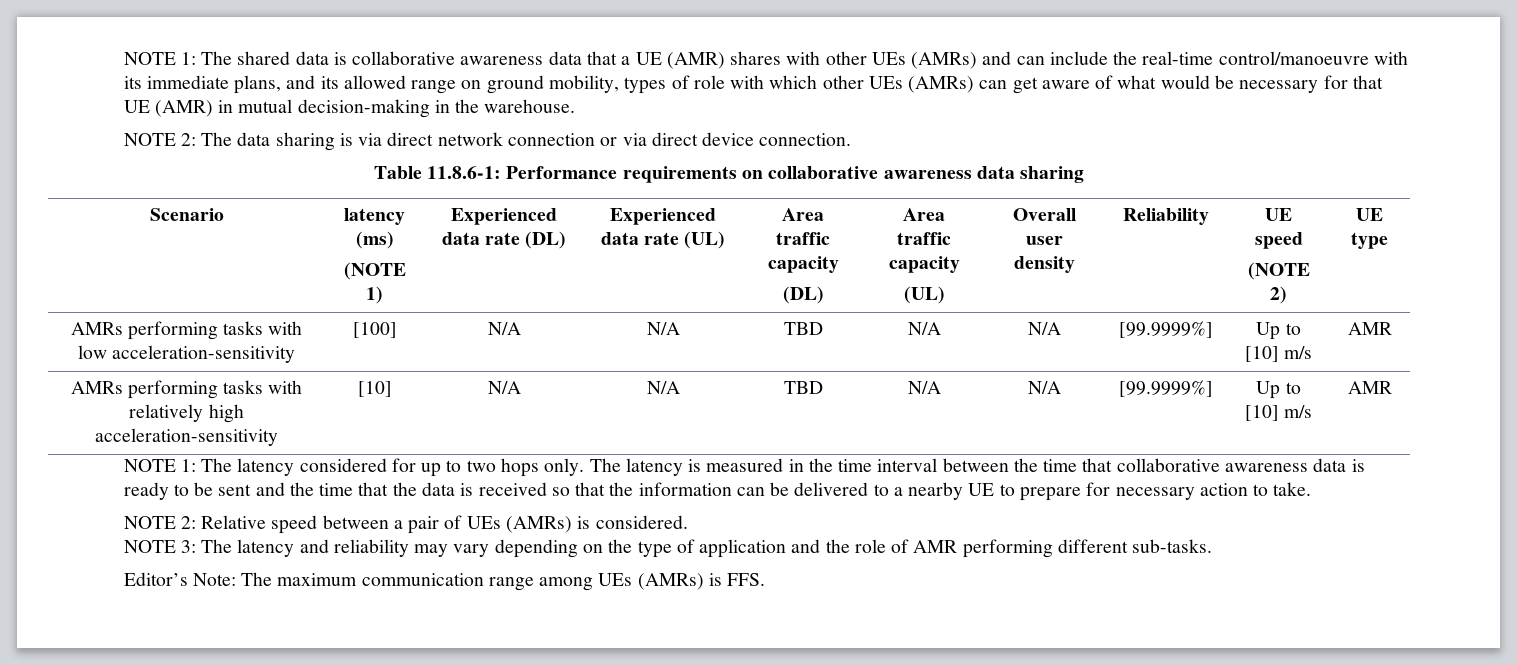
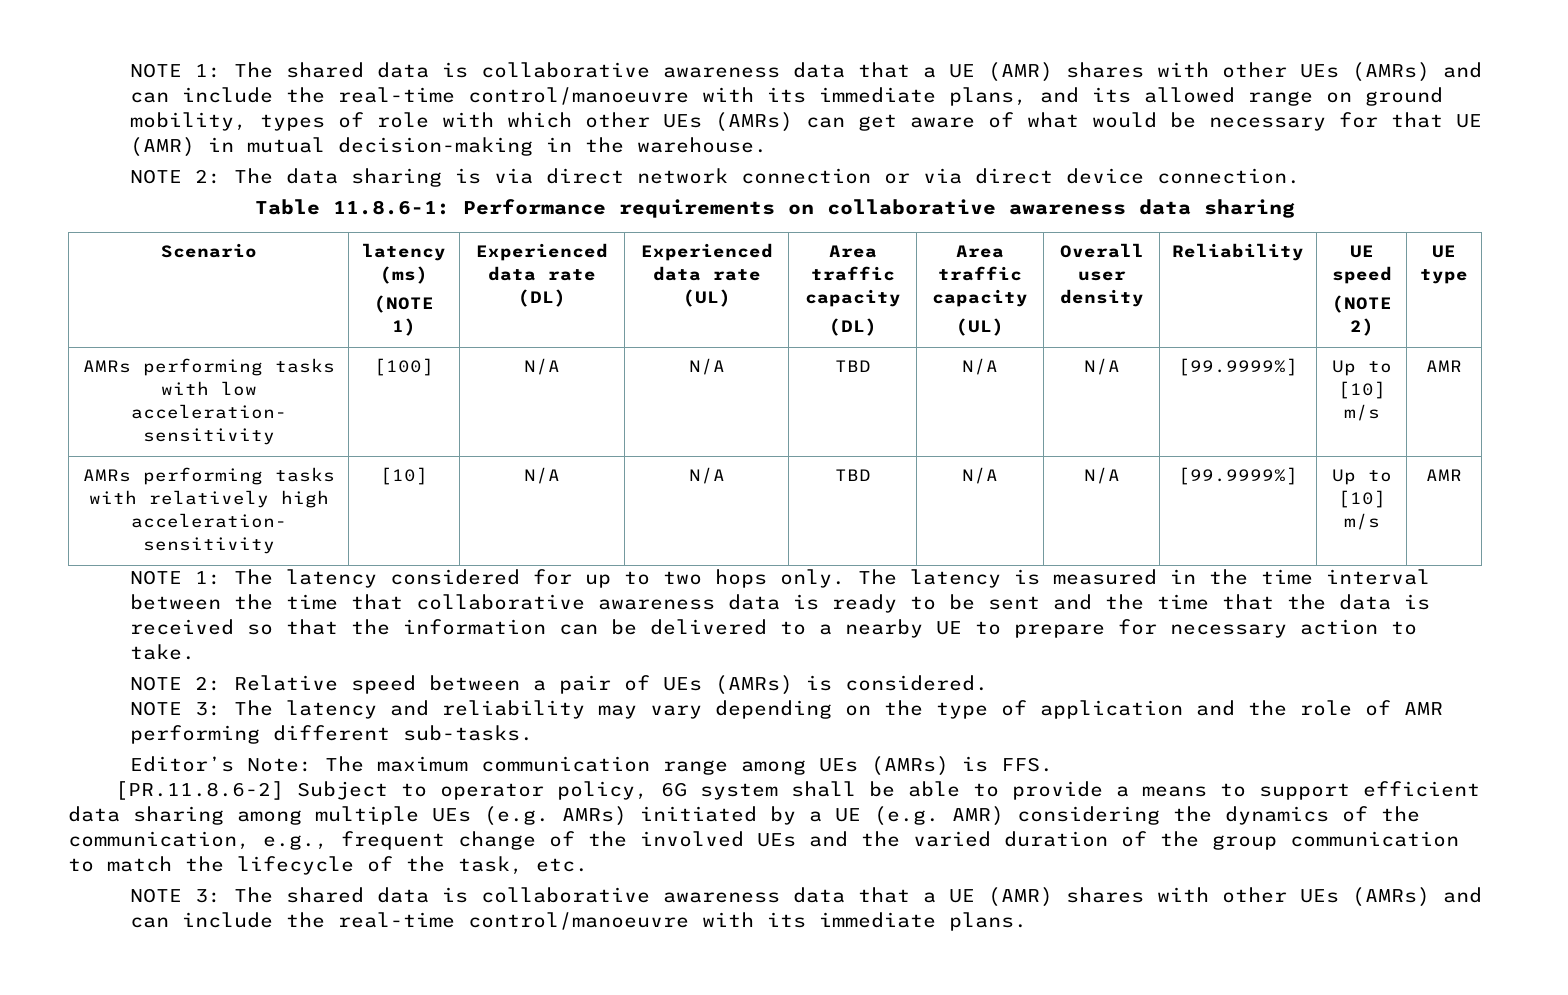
(766, 579) none -> [114,781,1480,800] [68,806,1420,826] [68,831,1459,850] [68,856,588,875] [129,887,1482,907] [129,912,1027,931] // [PR.11.8.6-2] Subject to operator policy, 6G system shall be able to provide a means to support efficient data sharing among multiple UEs (e.g. AMRs) initiated by a UE (e.g. AMR) considering the dynamics of the communication, e.g., frequent change of the involved UEs and the varied duration of the group communication to match the lifecycle of the task, etc. // NOTE 3: The shared data is collaborative awareness data that a UE (AMR) shares with other UEs (AMRs) and can include the real-time control/manoeuvre with its immediate plans.

